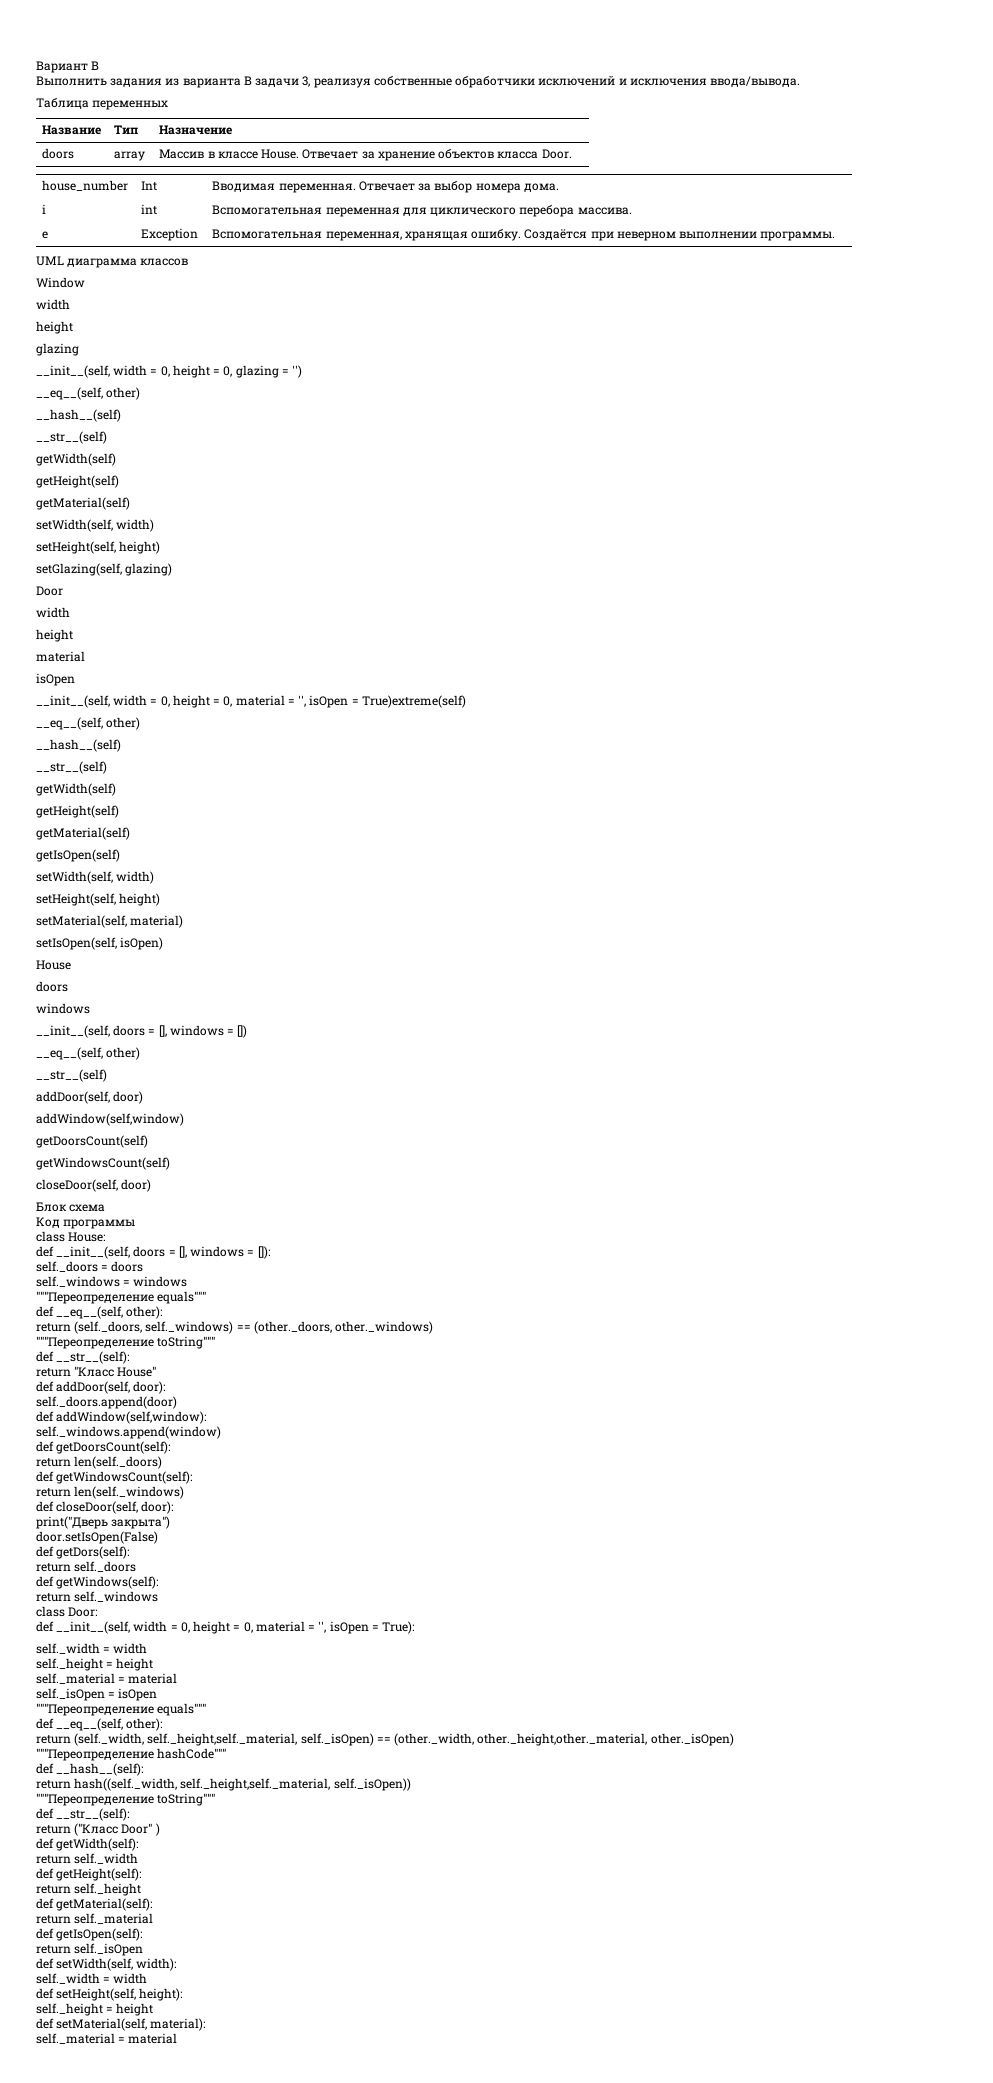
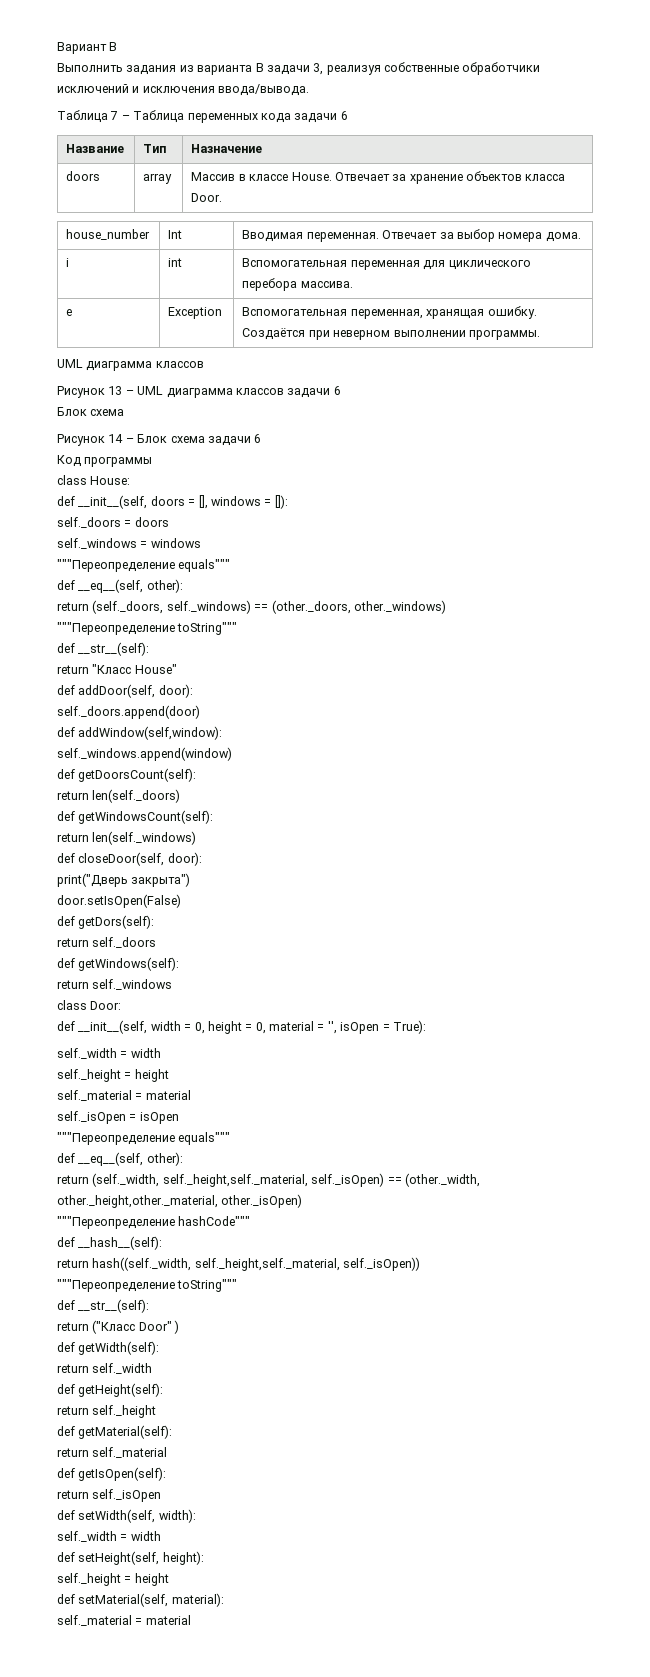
[92,100,169,110] переменных -> [110,110,348,123] 7 – Таблица переменных кода задачи 6
[36,277,85,288] [36,299,70,310] [36,321,73,334] [36,343,79,356] [36,365,303,378] [36,387,141,400] [36,409,121,422] [36,431,107,444] [36,453,116,466] [36,475,119,488] [36,497,130,510] [36,519,155,532] [36,541,161,554] [36,563,173,576] [36,586,63,596] [36,607,70,618] [36,629,73,642] [36,651,85,662] [36,673,75,686] [36,695,466,708] [36,717,141,730] [36,739,121,752] [36,761,107,774] [36,783,116,796] [36,805,119,818] [36,827,130,840] [36,849,120,862] [36,871,155,884] [36,893,161,906] [36,915,184,928] [36,937,164,950] [36,960,71,970] [36,981,68,992] [36,1003,90,1014] [36,1025,248,1038] [36,1047,141,1060] [36,1069,107,1082] [36,1091,144,1104] [36,1113,184,1126] [36,1135,148,1148] [36,1157,170,1170] [36,1179,152,1192] [36,1202,106,1212] Window // width // height // glazing // __init__(self, width = 0, height = 0, glazing = '') // __eq__(self, other) // __hash__(self) // __str__(self) // getWidth(self) // getHeight(self) // getMaterial(self) // setWidth(self, width) // setHeight(self, height) // setGlazing(self, glazing) // Door // width // height // material // isOpen // __init__(self, width = 0, height = 0, material = '', isOpen = True)extreme(self) // __eq__(self, other) // __hash__(self) // __str__(self) // getWidth(self) // getHeight(self) // getMaterial(self) // getIsOpen(self) // setWidth(self, width) // setHeight(self, height) // setMaterial(self, material) // setIsOpen(self, isOpen) // House // doors // windows // __init__(self, doors = [], windows = []) // __eq__(self, other) // __str__(self) // addDoor(self, door) // addWindow(self,window) // getDoorsCount(self) // getWindowsCount(self) // closeDoor(self, door) // Блок схема -> [57,386,341,398] [57,407,125,416] [57,434,262,446] Рисунок 13 – UML диаграмма классов задачи 6 // Блок схема // Рисунок 14 – Блок схема задачи 6

